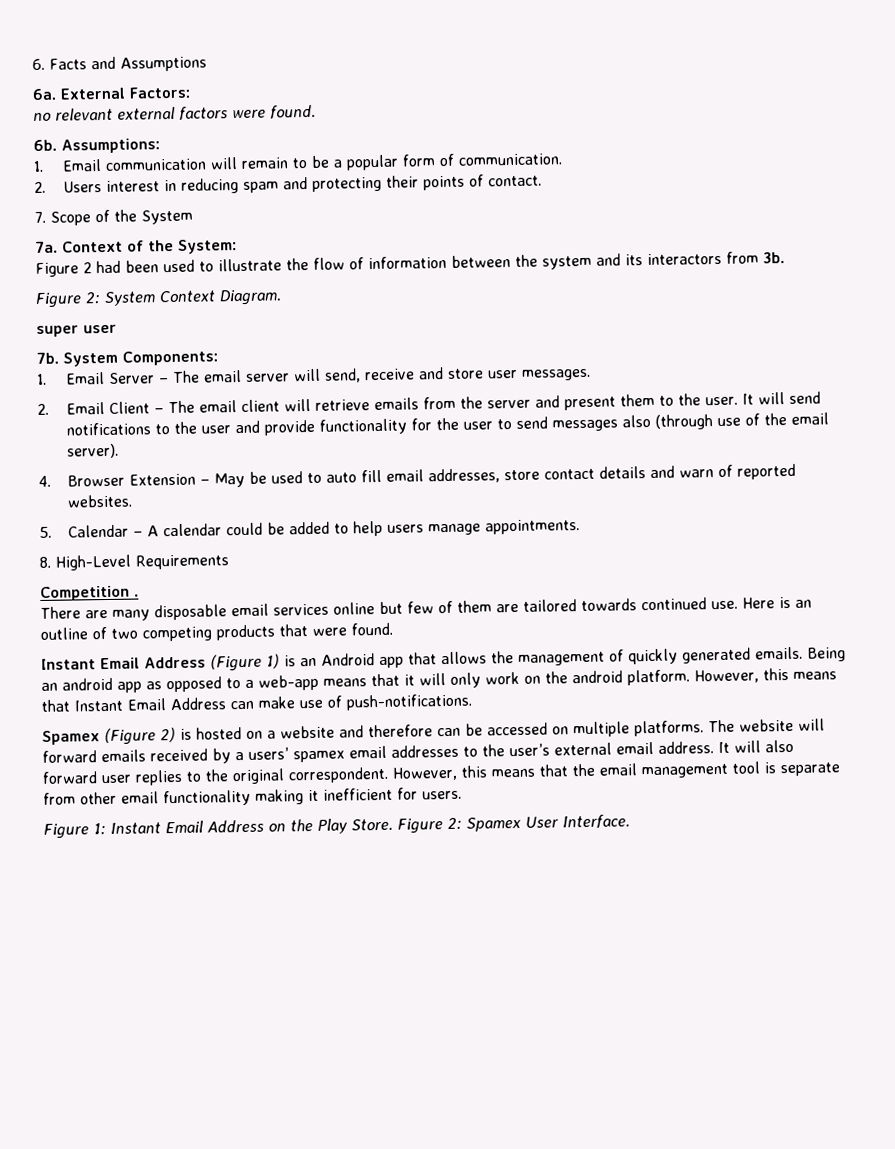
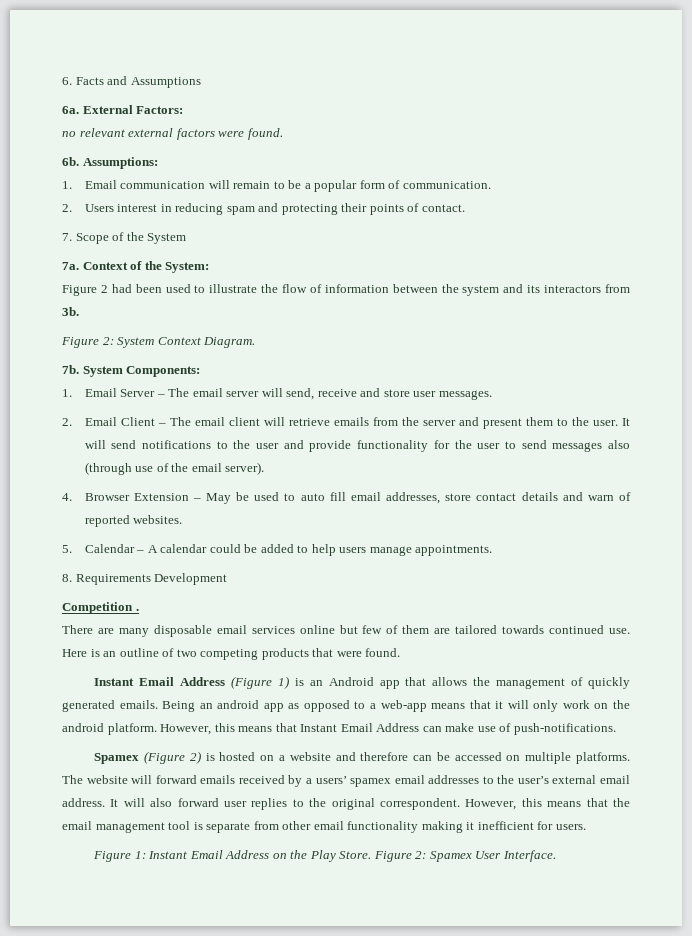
[36,324,117,338] // super user -> (256, 342) none
[55,554,131,571] High-Level -> (72, 578) none
(229, 562) none -> [154,573,228,585] Development

